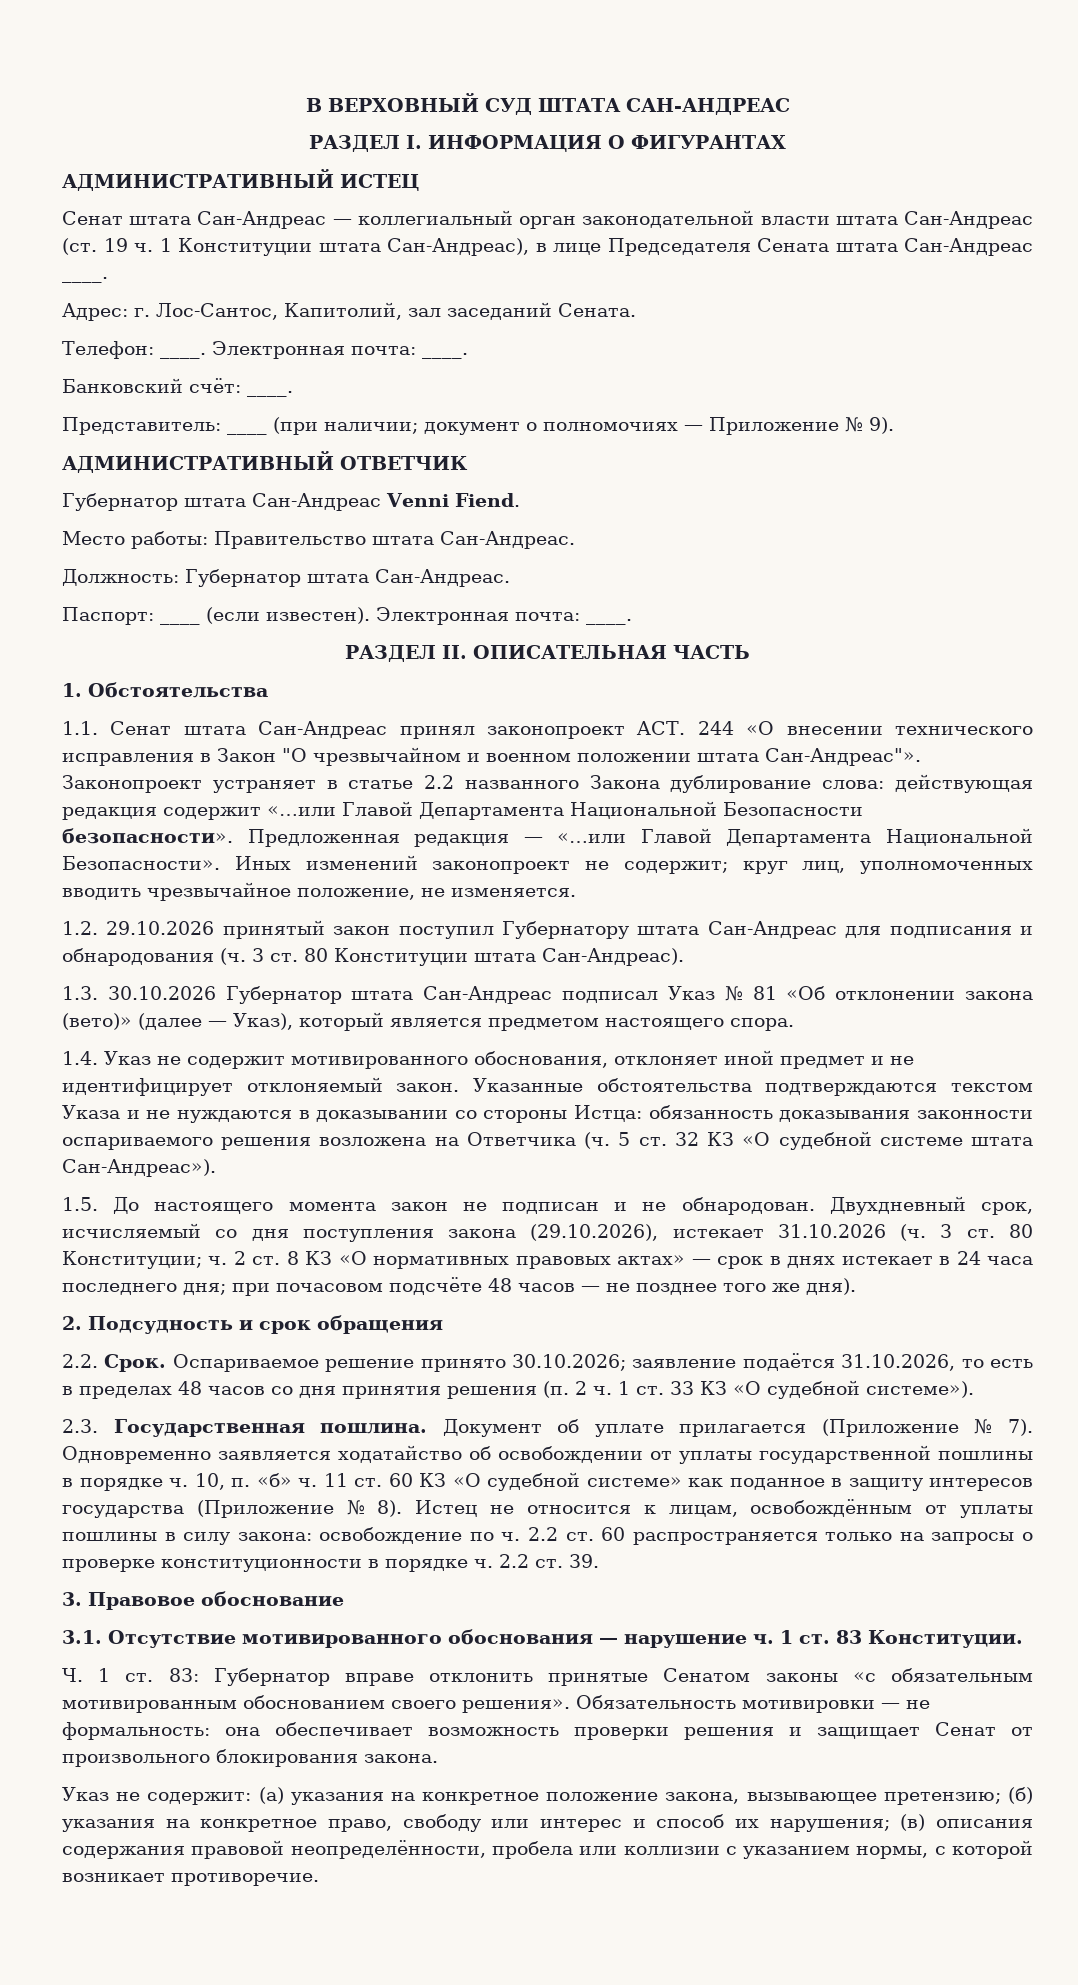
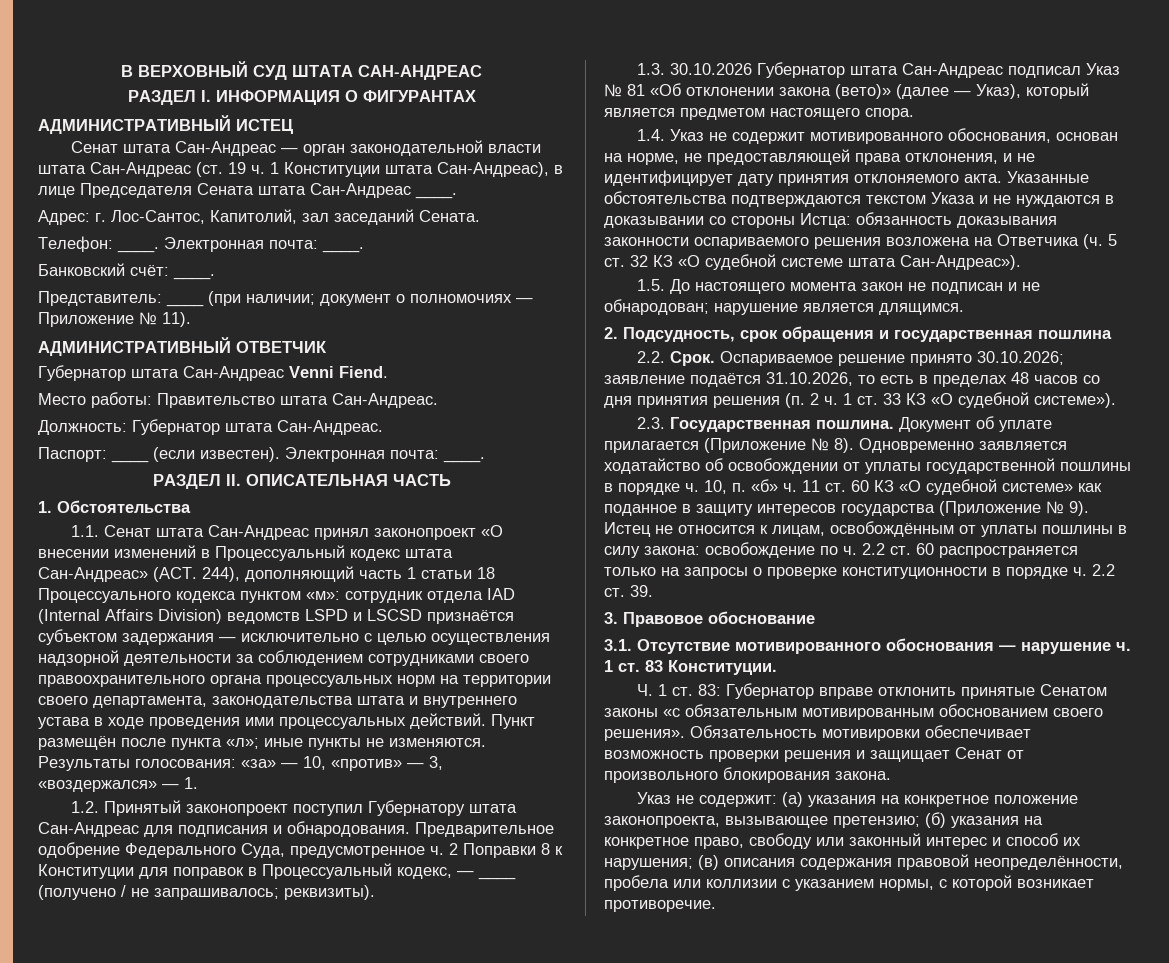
[357,210,513,225] коллегиальный -> (298, 150) none
[869,417,894,434] 9). -> [162,312,191,327] 11).
[636,721,1034,735] [62,747,921,766] [62,774,1034,793] [62,801,863,820] [62,828,1033,847] [62,855,1033,874] [62,882,576,901] [62,920,391,939] ACT. 244 «О внесении технического исправления в Закон "О чрезвычайном и военном положении штата Сан-Андреас"». Законопроект устраняет в статье 2.2 названного Закона дублирование слова: действующая редакция содержит «…или Главой Департамента Национальной Безопасности безопасности». Предложенная редакция — «…или Главой Департамента Национальной Безопасности». Иных изменений законопроект не содержит; круг лиц, уполномоченных вводить чрезвычайное положение, не изменяется. // 1.2. 29.10.2026 принятый закон -> [480,525,503,537] [38,545,453,561] [38,566,495,582] [38,588,515,603] [38,609,514,624] [38,629,550,645] [38,650,529,666] [38,675,551,687] [38,696,517,708] [38,713,535,729] [38,736,486,750] [38,756,443,771] [38,777,198,792] [70,800,288,816] «О внесении изменений в Процессуальный кодекс штата Сан-Андреас» (ACT. 244), дополняющий часть 1 статьи 18 Процессуального кодекса пунктом «м»: сотрудник отдела IAD (Internal Affairs Division) ведомств LSPD и LSCSD признаётся субъектом задержания — исключительно с целью осуществления надзорной деятельности за соблюдением сотрудниками своего правоохранительного органа процессуальных норм на территории своего департамента, законодательства штата и внутреннего устава в ходе проведения ими процессуальных действий. Пункт размещён после пункта «л»; иные пункты не изменяются. Результаты голосования: «за» — 10, «против» — 3, «воздержался» — 1. // 1.2. Принятый законопроект
[62,948,684,966] обнародования (ч. 3 ст. 80 Конституции штата Сан-Андреас). -> [287,821,554,837] [38,842,563,858] [38,863,474,879] [478,876,516,880] [38,885,375,900] обнародования. Предварительное одобрение Федерального Суда, предусмотренное ч. 2 Поправки 8 к Конституции для поправок в Процессуальный кодекс, — ____ (получено / не запрашивалось; реквизиты).
[614,1050,914,1069] [62,1077,460,1096] отклоняет иной предмет и не идентифицирует отклоняемый закон. -> [1055,132,1118,141] [604,149,1035,165] [604,170,1002,186] основан на норме, не предоставляющей права отклонения, и не идентифицирует дату принятия отклоняемого акта.
[681,1196,1033,1215] [62,1223,1033,1242] [62,1251,1034,1269] [62,1277,856,1296] обнародован. Двухдневный срок, исчисляемый со дня поступления закона (29.10.2026), истекает 31.10.2026 (ч. 3 ст. 80 Конституции; ч. 2 ст. 8 КЗ «О нормативных правовых актах» — срок в днях истекает в 24 часа последнего дня; при почасовом подсчёте 48 часов — не позднее того же дня). -> [604,299,964,315] обнародован; нарушение является длящимся.
[88,1316,253,1334] Подсудность и -> [623,327,735,342] Подсудность,
(443, 1324) none -> [879,330,1112,342] и государственная пошлина
[1007,1419,1033,1436] 7). -> [834,438,854,453] 8).
[377,1500,403,1517] 8). -> [1069,501,1089,516] 9).
[881,1700,930,1709] [62,1722,260,1740] — не формальность: она -> (920, 735) none
[665,1792,740,1804] закона, -> [604,816,720,828] законопроекта,
(530, 1823) none -> [849,833,921,846] законный

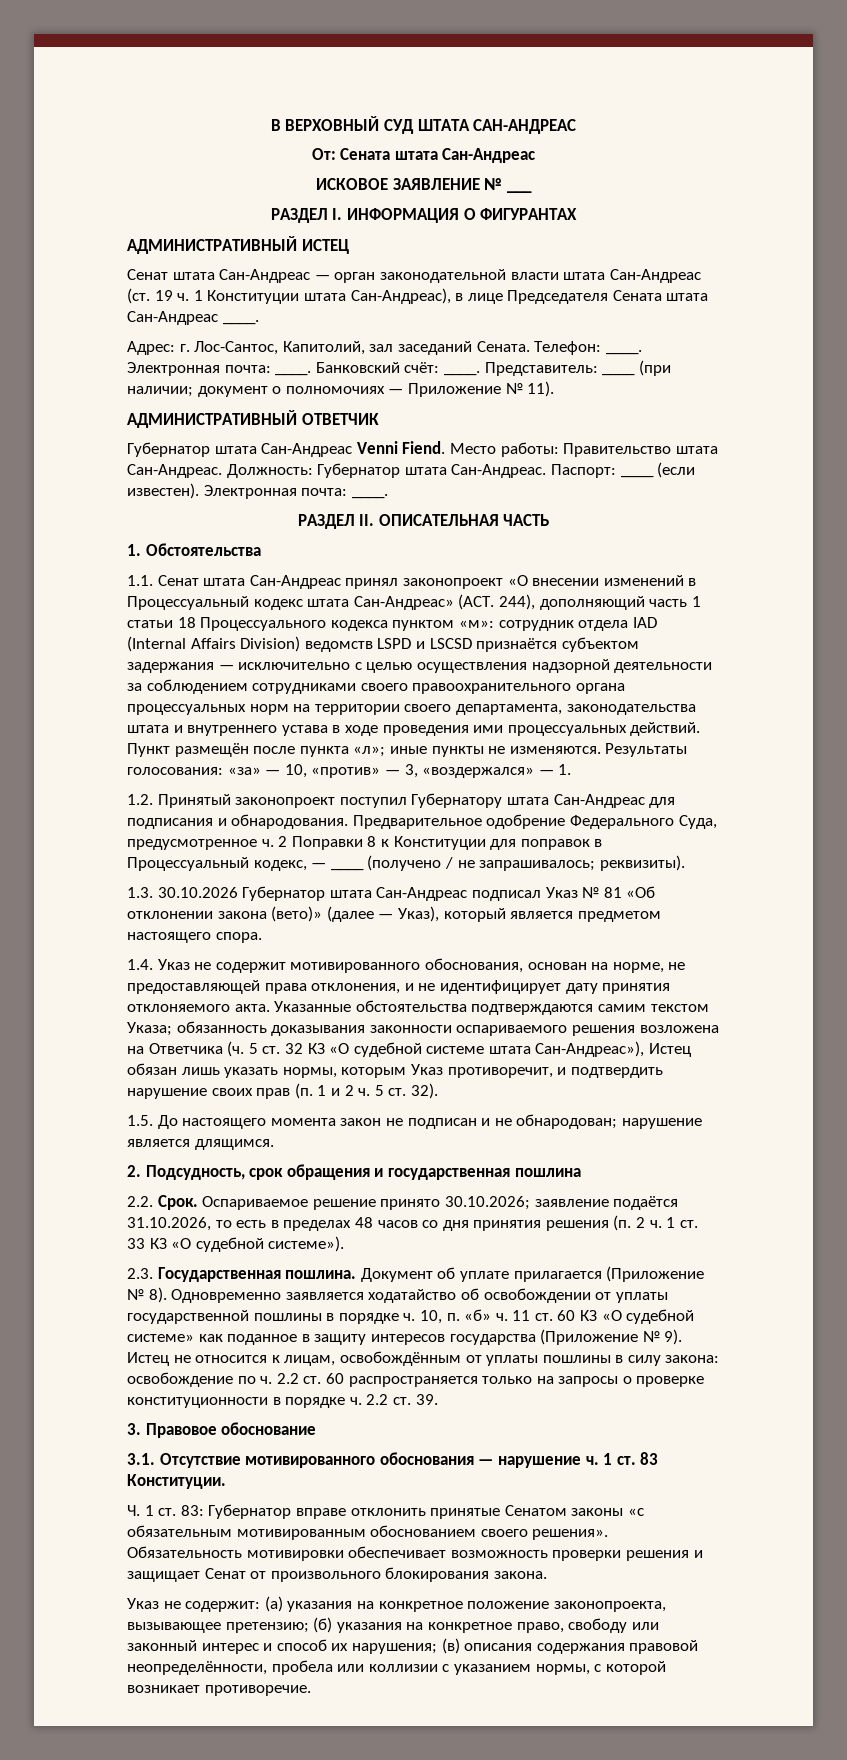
(482, 72) none -> [311,148,536,163] [316,178,503,190] [506,190,532,193] // От: Сената штата Сан-Андреас // ИСКОВОЕ ЗАЯВЛЕНИЕ № ___
(480, 216) // -> (530, 346) none
(364, 250) // -> (312, 373) none
(215, 277) // -> (480, 373) none
(388, 372) // -> (446, 447) none
(438, 400) // -> (222, 471) none
(383, 427) // -> (547, 471) none
[866,192,1114,207] [604,213,851,228] текстом Указа и не нуждаются в доказывании со стороны Истца: -> [597,1004,709,1012] [127,1022,172,1036] самим текстом Указа;
[900,255,1021,270] Сан-Андреас»). -> [535,1041,692,1057] [127,1063,663,1078] [127,1083,438,1099] Сан-Андреас»), Истец обязан лишь указать нормы, которым Указ противоречит, и подтвердить нарушение своих прав (п. 1 и 2 ч. 5 ст. 32).

